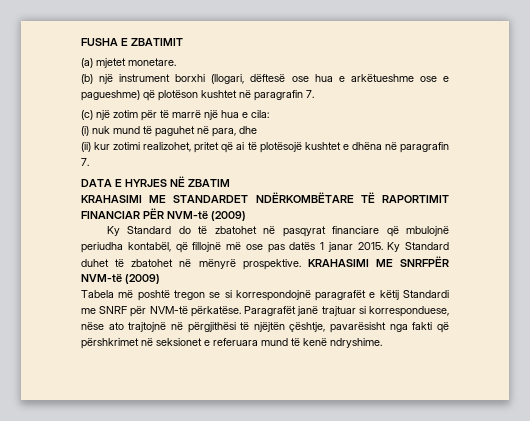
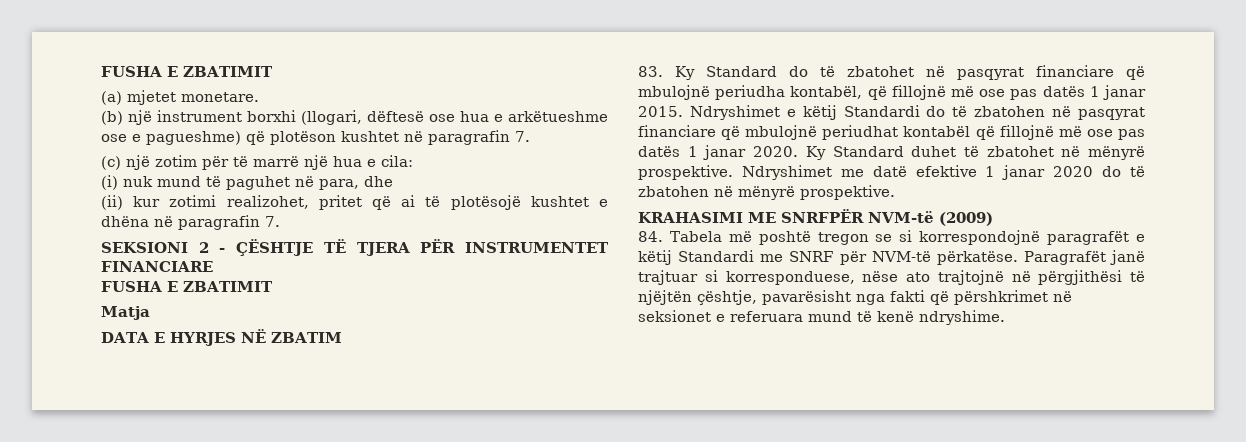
(89, 162) none -> [101,239,609,256] [101,261,213,272] [101,281,273,292] [101,306,150,320] // SEKSIONI 2 - ÇËSHTJE TË TJERA PËR INSTRUMENTET FINANCIARE // FUSHA E ZBATIMIT // Matja
[81,192,449,203] [81,208,246,221] KRAHASIMI ME STANDARDET NDЁRKOMBЁTARE TЁ RAPORTIMIT FINANCIAR PËR NVM-të (2009) // -> [638,66,663,77] 83.
(383, 246) none -> [689,105,1145,120] [638,125,1145,140] [638,145,799,160] Ndryshimet e këtij Standardi do të zbatohen në pasqyrat financiare që mbulojnë periudhat kontabël që fillojnë më ose pas datës 1 janar 2020.
(301, 264) none -> [741,165,1145,180] [638,185,895,200] Ndryshimet me datë efektive 1 janar 2020 do të zbatohen në mënyrë prospektive. //
(160, 279) none -> [638,231,663,242] 84.

